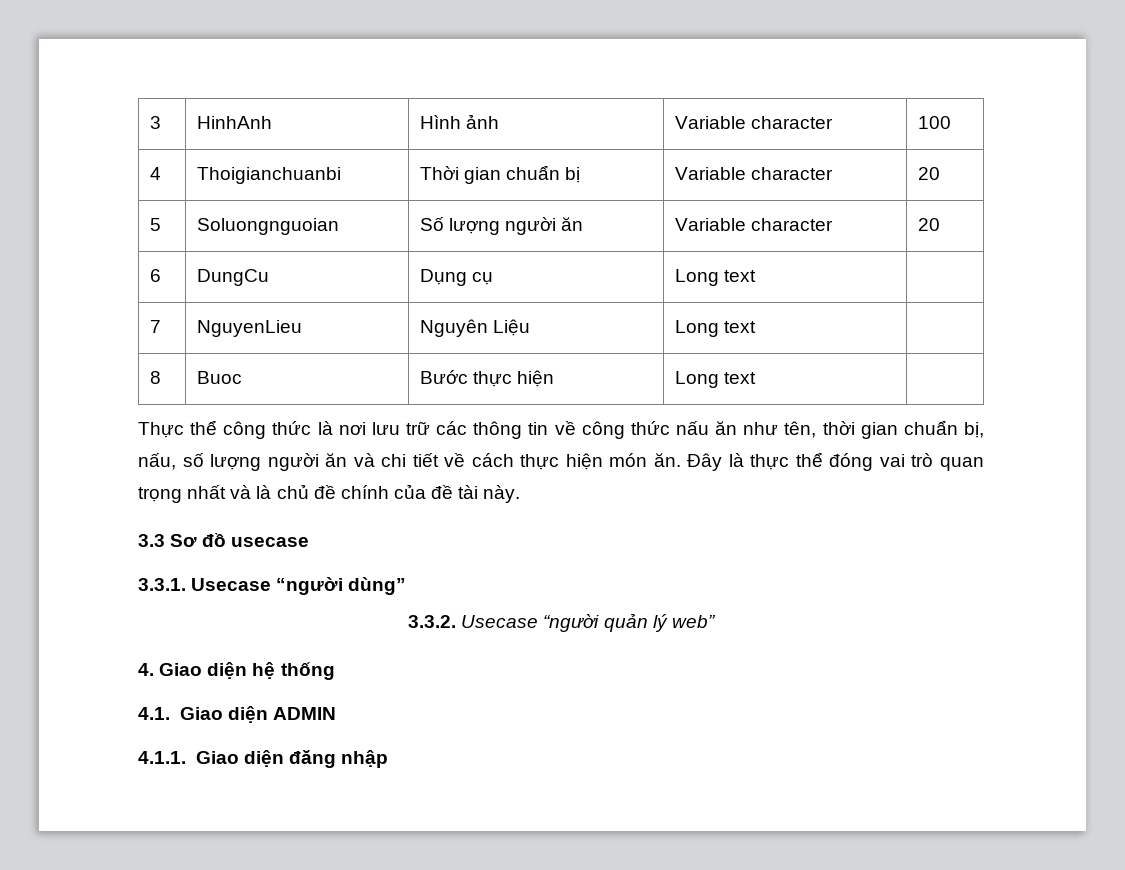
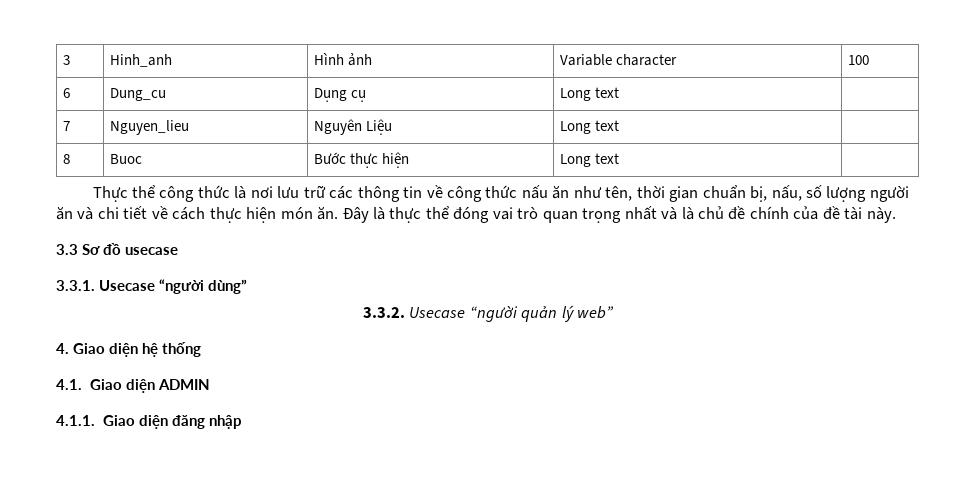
[197,116,273,129] HinhAnh -> [109,54,172,67] Hinh_anh
[150,167,162,180] [197,167,342,184] [420,165,581,184] [675,167,834,180] [918,167,941,180] [150,218,162,231] [197,218,340,235] [420,217,584,235] [675,218,834,231] [918,218,941,231] // 4 | Thoigianchuanbi | Thời gian chuẩn bị | Variable character | 20 // 5 | Soluongnguoian | Số lượng người ăn | Variable character | 20 -> (869, 60) none
[197,269,270,286] DungCu -> [109,88,166,101] Dung_cu
[197,320,303,337] NguyenLieu -> [109,120,189,135] Nguyen_lieu

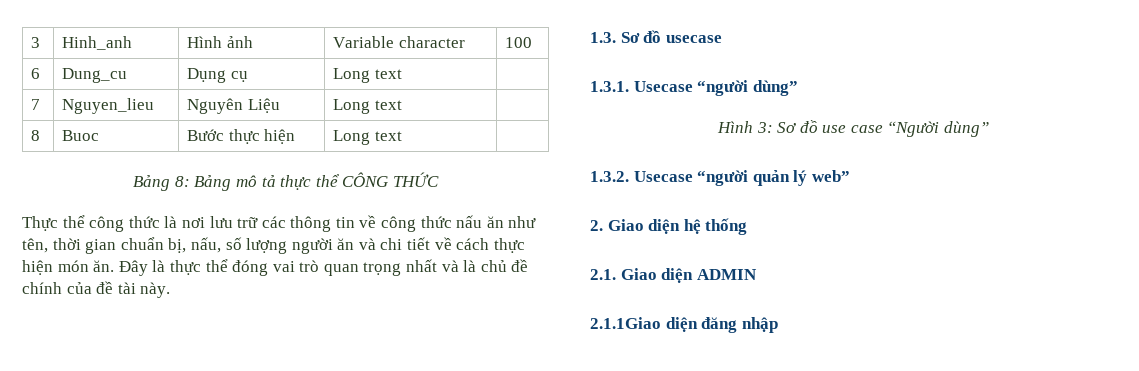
(619, 158) none -> [133,172,439,191] // Bảng 8: Bảng mô tả thực thể CÔNG THỨC
[56,244,78,255] 3.3 -> [590,32,616,43] 1.3.
[56,280,95,291] 3.3.1. -> [590,81,629,92] 1.3.1.
[362,307,405,318] 3.3.2. -> [716,120,990,137] [590,171,629,182] Hình 3: Sơ đồ use case “Người dùng” // 1.3.2.
[56,343,69,354] 4. -> [590,220,603,231] 2.
[56,379,82,390] 4.1. -> [590,269,616,280] 2.1.
[56,415,136,426] 4.1.1. Giao -> [590,317,661,329] 2.1.1Giao

